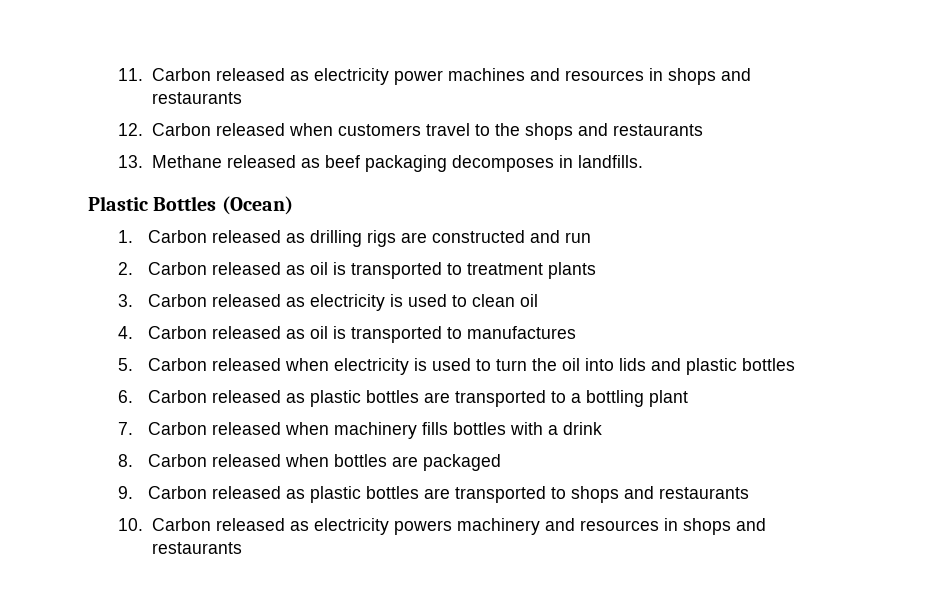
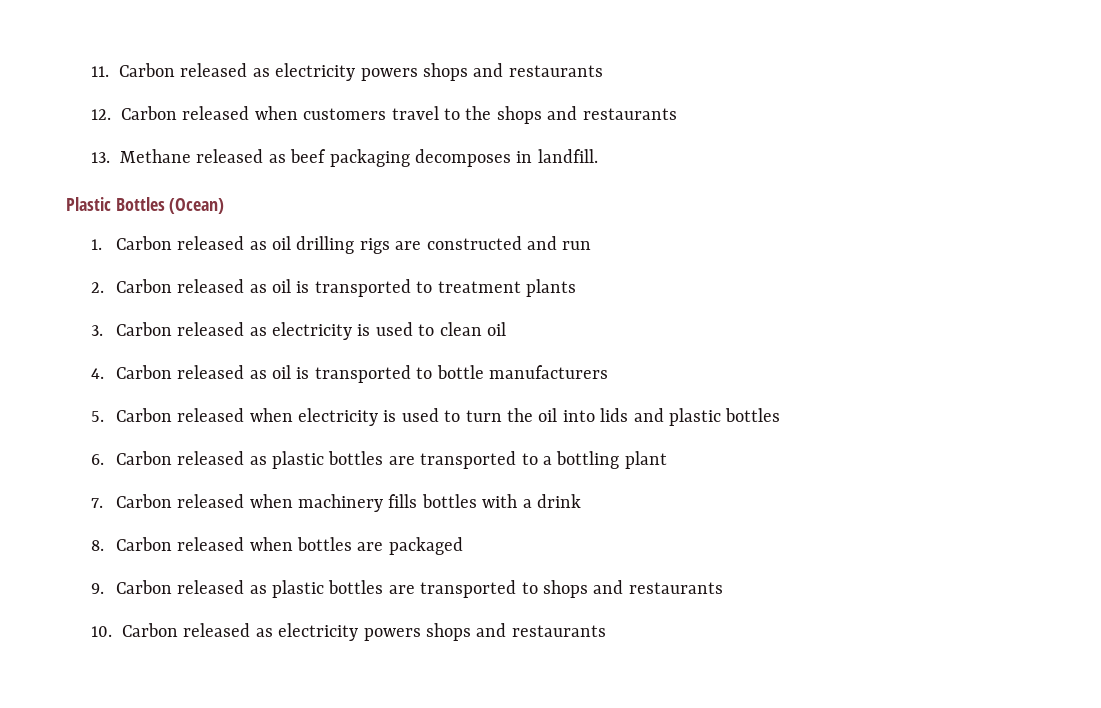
[393,68,663,85] power machines and resources in -> [360,68,418,81] powers
[577,155,643,168] landfills. -> [537,149,598,163] landfill.
(305, 238) none -> [272,236,292,250] oil
[466,326,576,339] manufactures -> [436,365,609,379] bottle manufacturers
[456,518,678,535] machinery and resources in -> (421, 634) none

